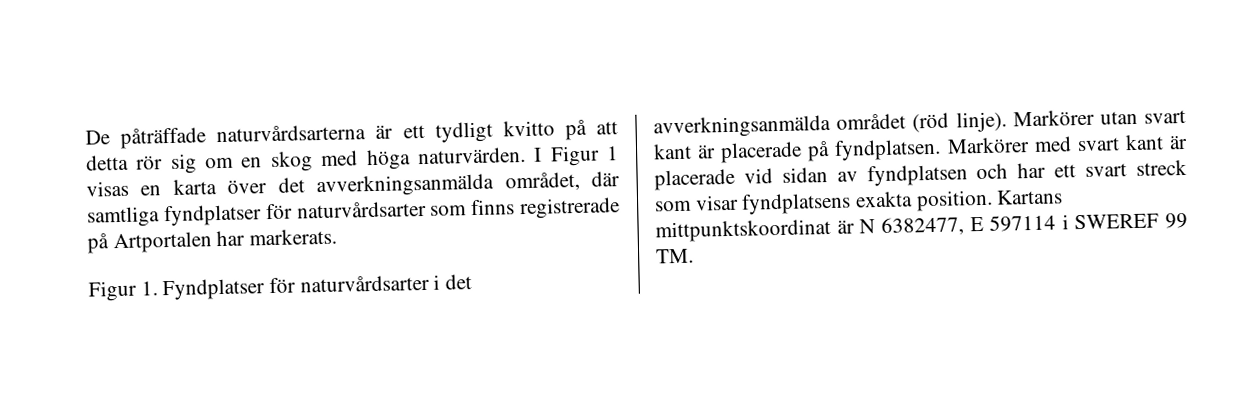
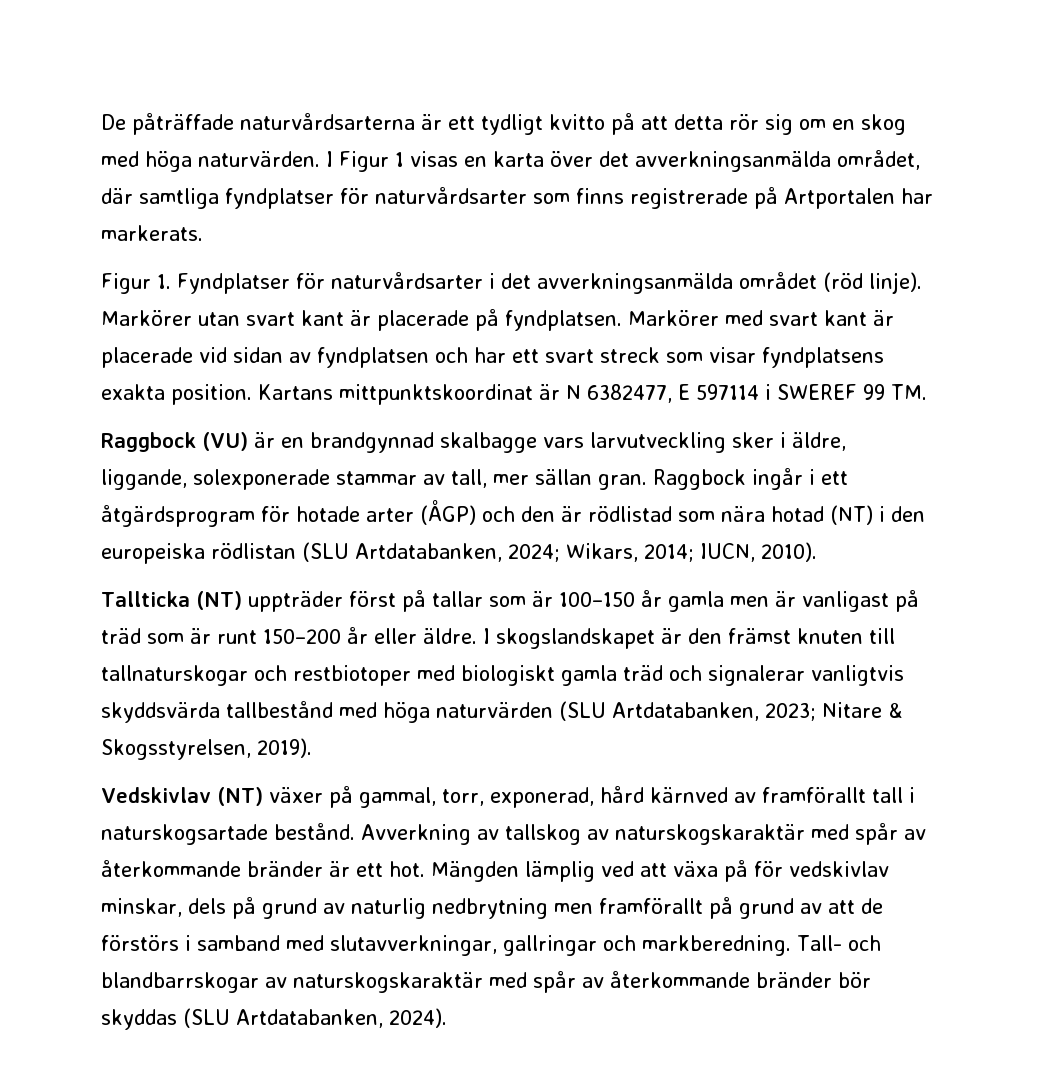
(694, 256) none -> [101,432,846,453] [101,468,848,490] [101,500,925,527] [101,542,817,564] [101,590,919,612] [101,627,895,649] [101,665,904,686] [101,701,903,723] [101,738,312,760] [101,786,915,808] [101,823,926,845] [101,860,889,882] [101,897,883,919] [101,934,881,956] [101,971,871,993] [101,1008,447,1030] // Raggbock (VU) är en brandgynnad skalbagge vars larvutveckling sker i äldre, liggande, solexponerade stammar av tall, mer sällan gran. Raggbock ingår i ett åtgärdsprogram för hotade arter (ÅGP) och den är rödlistad som nära hotad (NT) i den europeiska rödlistan (SLU Artdatabanken, 2024; Wikars, 2014; IUCN, 2010). // Tallticka (NT) uppträder först på tallar som är 100–150 år gamla men är vanligast på träd som är runt 150–200 år eller äldre. I skogslandskapet är den främst knuten till tallnaturskogar och restbiotoper med biologiskt gamla träd och signalerar vanligtvis skyddsvärda tallbestånd med höga naturvärden (SLU Artdatabanken, 2023; Nitare & Skogsstyrelsen, 2019). // Vedskivlav (NT) växer på gammal, torr, exponerad, hård kärnved av framförallt tall i naturskogsartade bestånd. Avverkning av tallskog av naturskogskaraktär med spår av återkommande bränder är ett hot. Mängden lämplig ved att växa på för vedskivlav minskar, dels på grund av naturlig nedbrytning men framförallt på grund av att de förstörs i samband med slutavverkningar, gallringar och markberedning. Tall- och blandbarrskogar av naturskogskaraktär med spår av återkommande bränder bör skyddas (SLU Artdatabanken, 2024).

